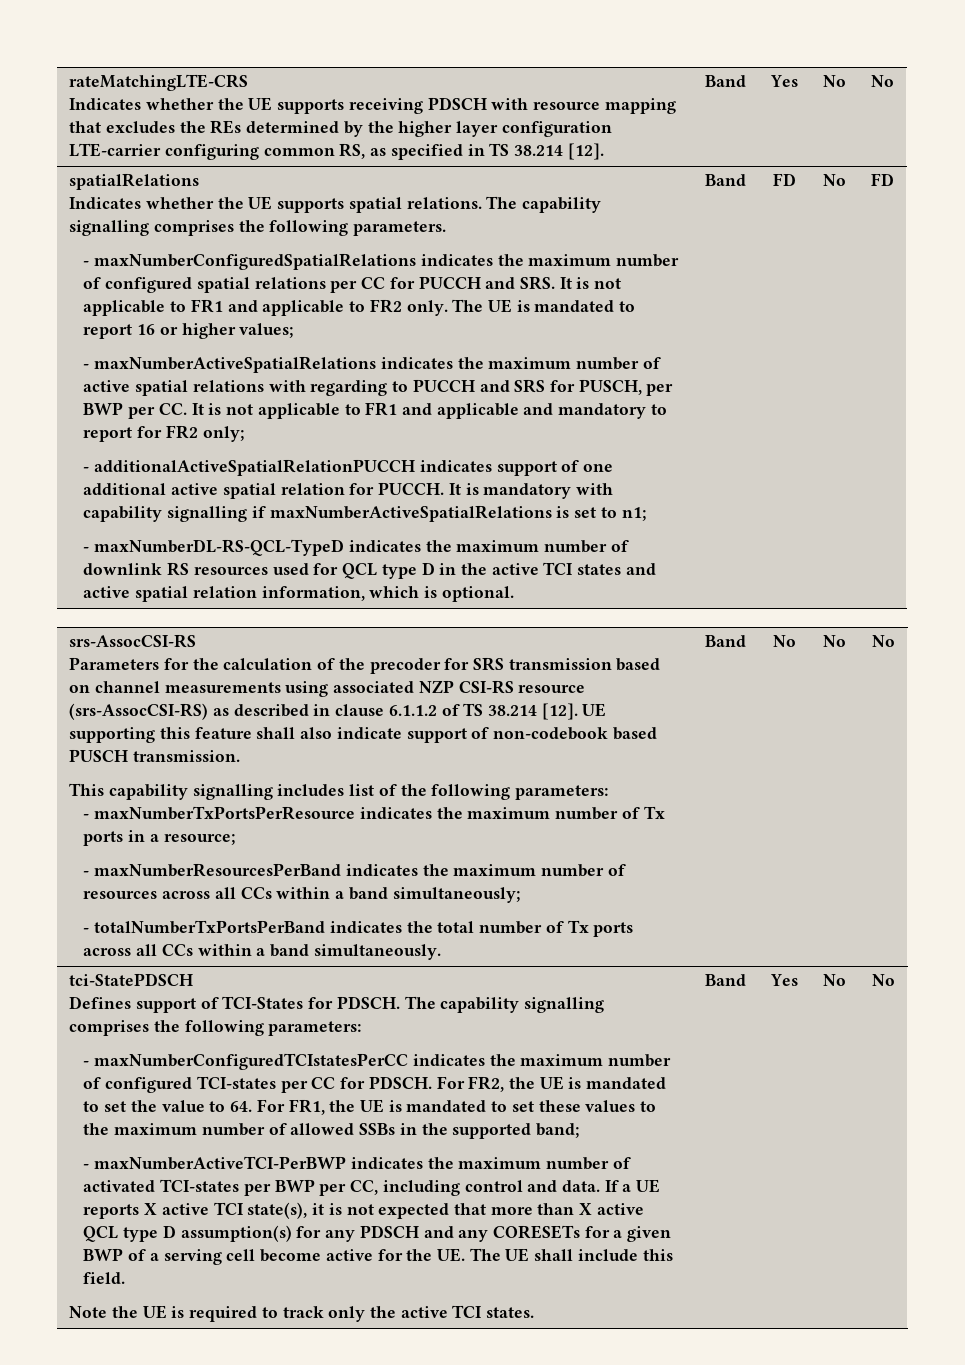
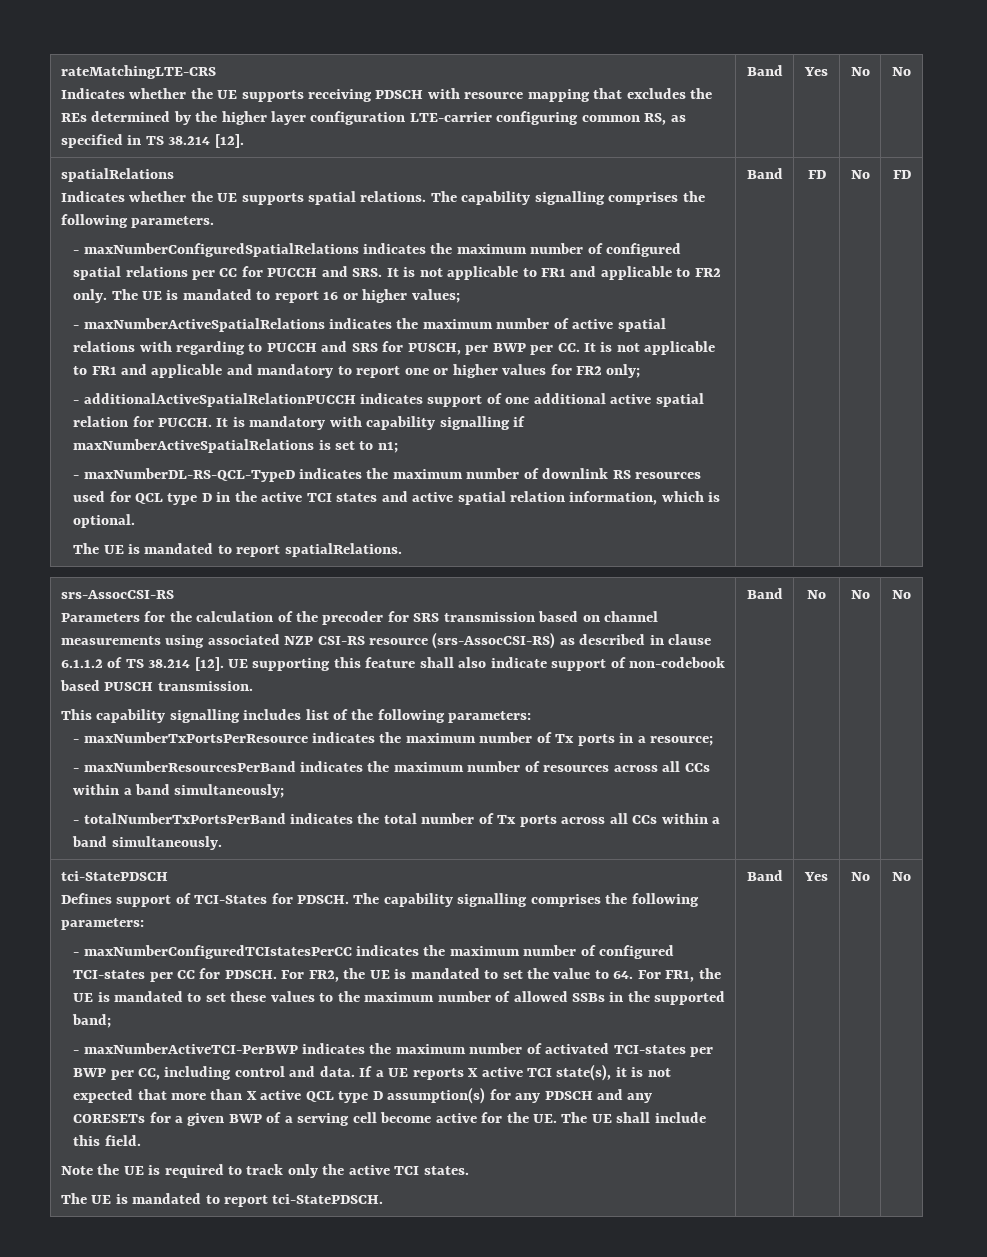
(133, 434) none -> [404,364,547,378] one or higher values
(514, 594) none -> [73,543,402,557] // The UE is mandated to report spatialRelations.
(535, 1312) none -> [60,1193,384,1207] // The UE is mandated to report tci-StatePDSCH.

